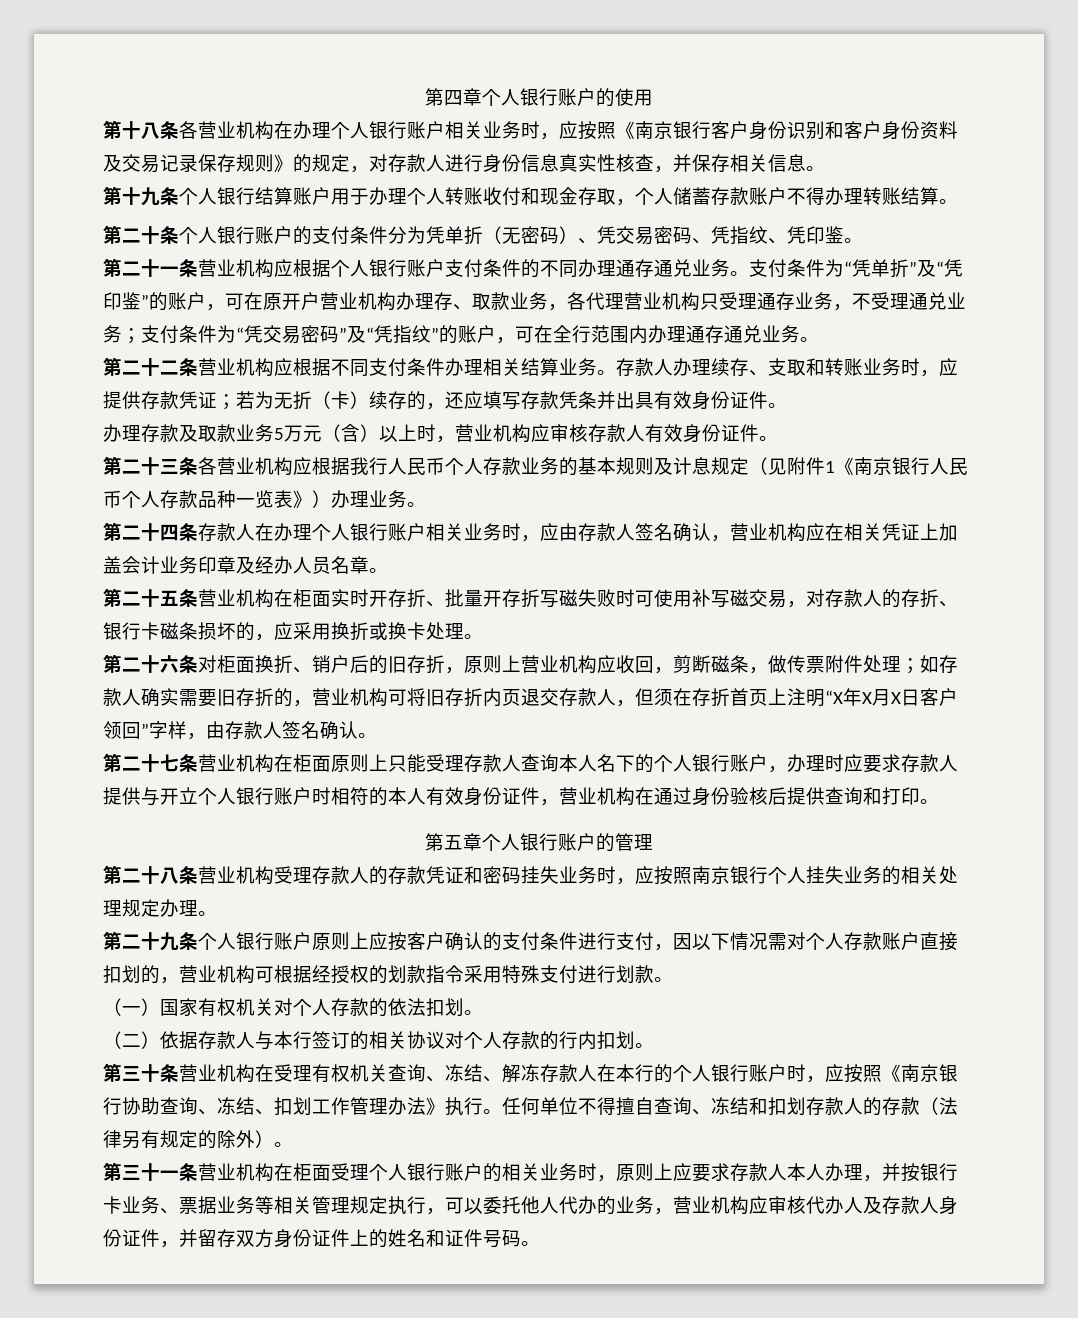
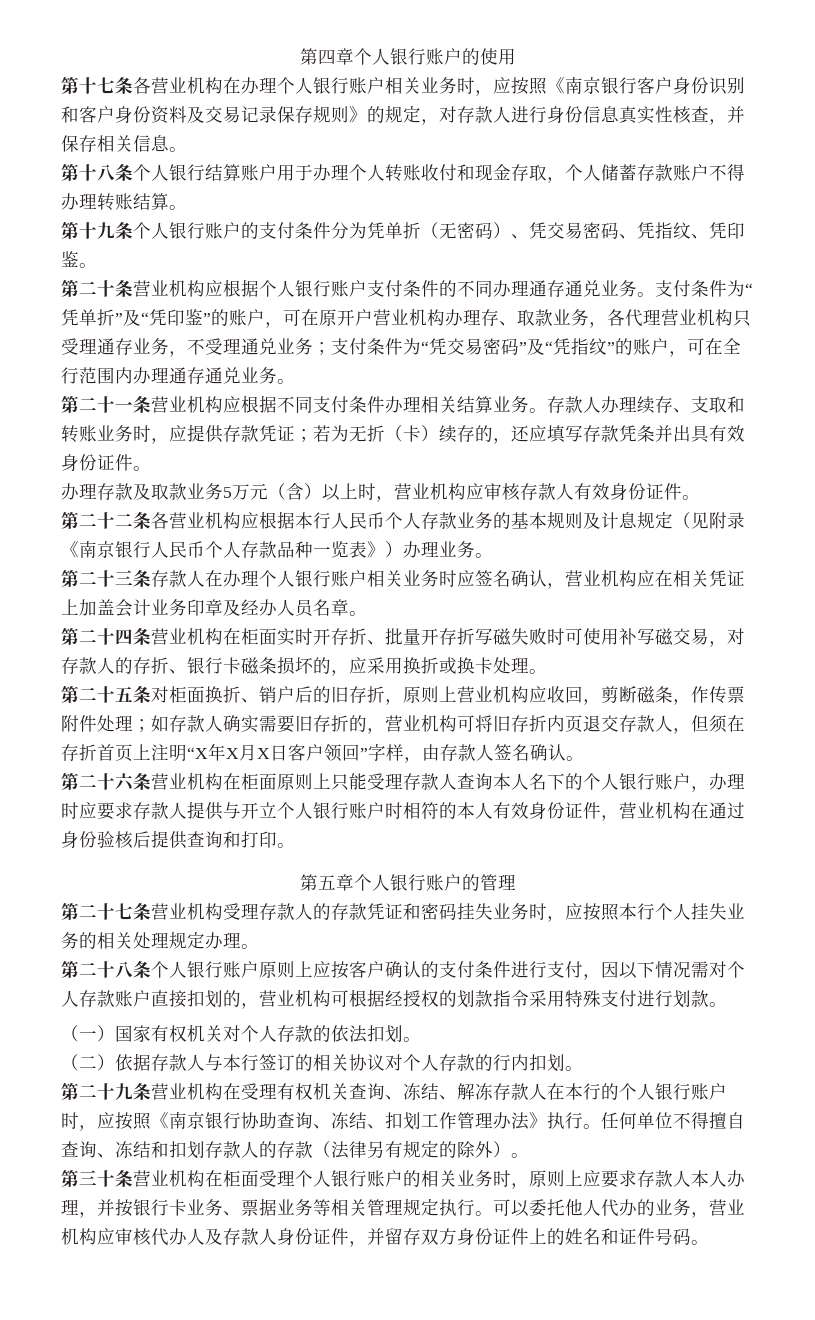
[141,122,160,139] 八 -> [97,77,115,94] 七
[141,187,160,206] 九 -> [97,164,115,181] 八
[122,226,160,244] 二十 -> [79,222,115,239] 十九
[160,266,179,275] 一 -> (115, 288) none
[160,360,179,375] 二 -> [115,401,133,411] 一
[160,459,179,474] 三 -> [115,513,133,527] 二
[350,457,369,475] 我 -> [295,512,313,529] 本
[806,457,835,475] 件1 -> [727,512,745,529] 录
[160,524,179,541] 四 -> [115,570,133,585] 三
[521,523,635,542] ，应由存款人 -> [457,570,475,587] 应
[160,590,179,606] 五 -> [115,629,133,645] 四
[160,655,179,673] 六 -> [115,686,133,702] 五
[768,655,787,673] 做 -> [691,686,709,703] 作
[160,754,179,772] 七 -> [115,773,134,791] 六
[160,867,179,884] 八 -> [115,903,133,920] 七
[692,866,749,884] 南京银 -> [619,903,637,920] 本
[160,932,179,951] 九 -> [115,961,133,978] 八
[122,1064,160,1082] 三十 -> [79,1083,133,1100] 二十九
[160,1170,179,1179] 一 -> (115, 1178) none
[426,1208,445,1215] ， -> [475,1211,493,1216] 。

